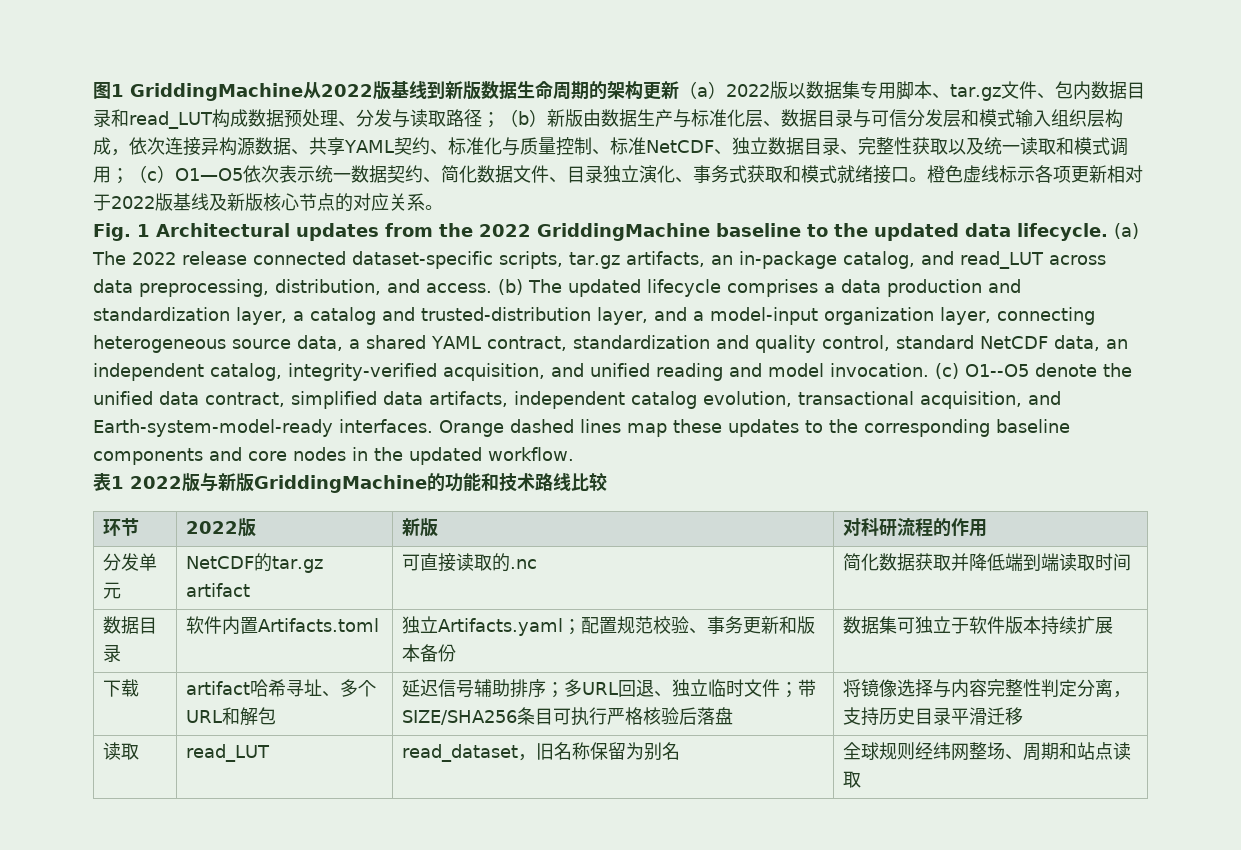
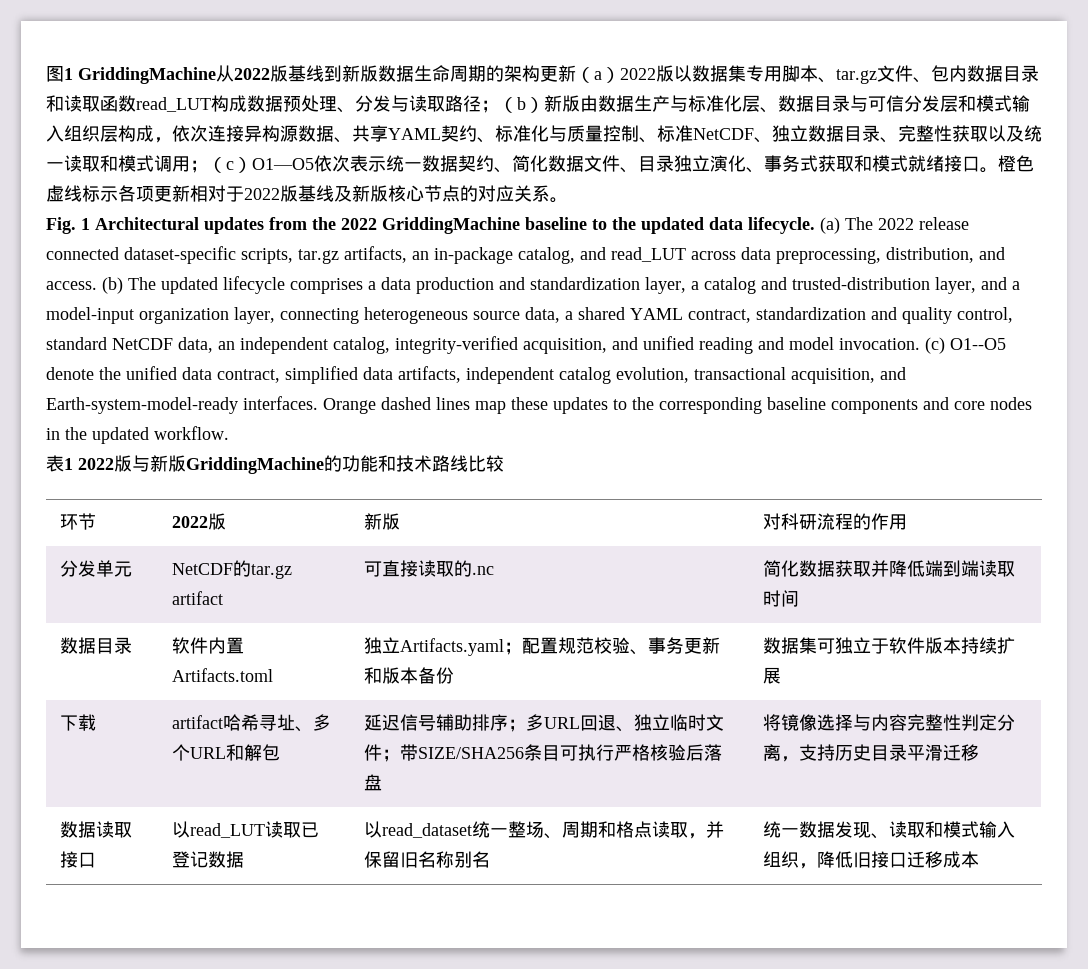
(129, 118) none -> [64,95,136,112] 读取函数
[102,742,139,760] [185,744,270,762] [401,742,680,762] [842,742,1131,761] [842,771,861,788] 读取 | read_LUT | read_dataset，旧名称保留为别名 | 全球规则经纬网整场、周期和站点读取 -> [60,821,133,838] [60,851,97,868] [172,821,320,838] [172,851,245,868] [364,821,725,839] [364,851,491,868] [763,821,1016,839] [763,851,980,869] 数据读取接口 | 以read_LUT读取已登记数据 | 以read_dataset统一整场、周期和格点读取，并保留旧名称别名 | 统一数据发现、读取和模式输入组织，降低旧接口迁移成本

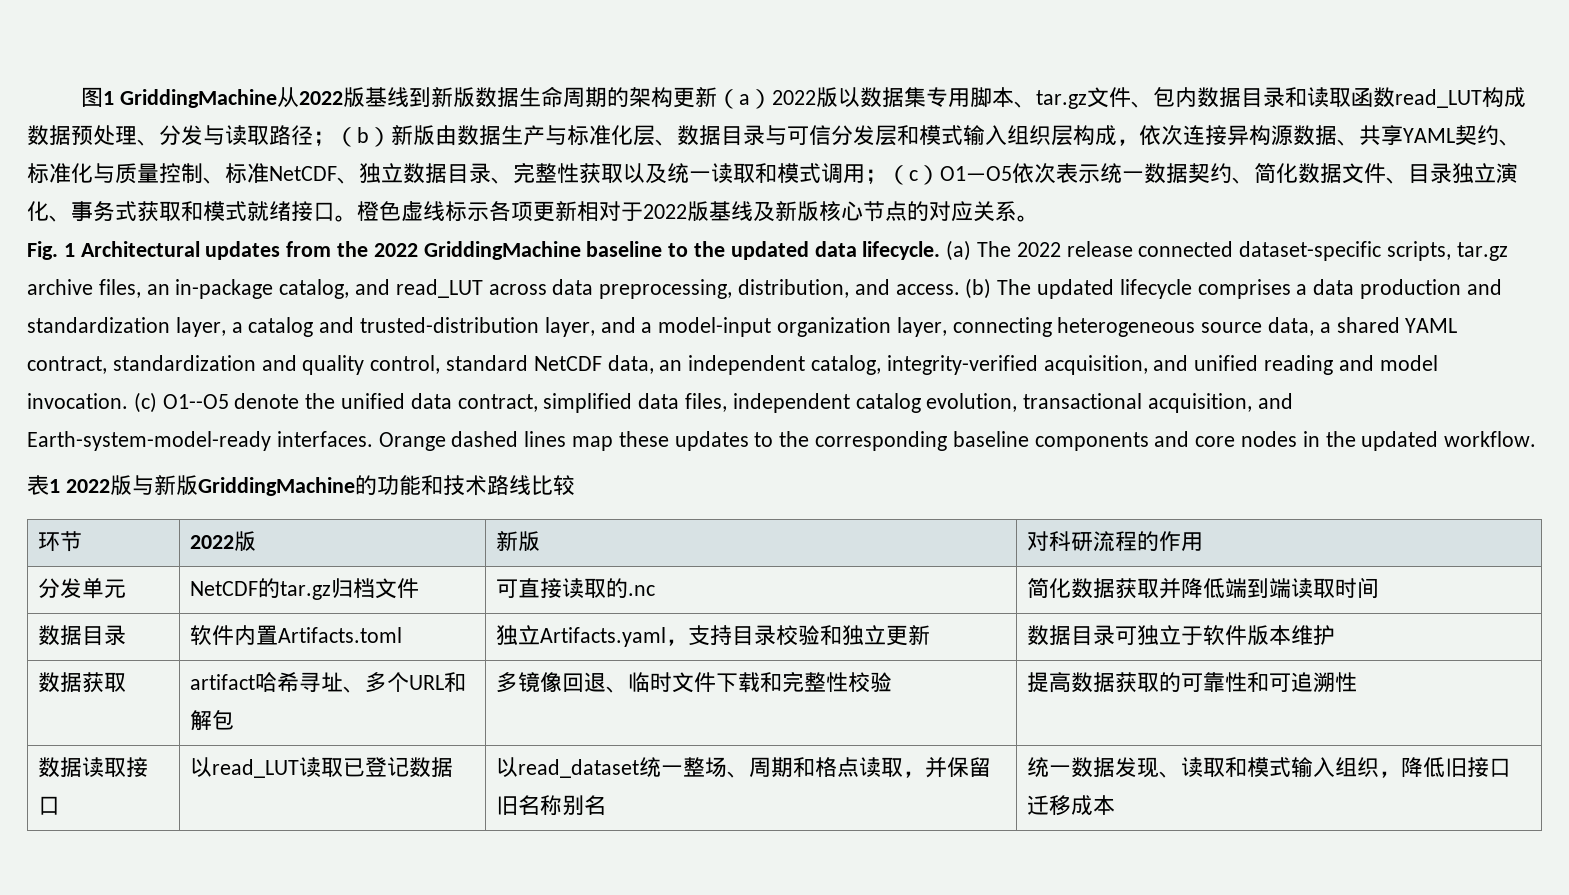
[344,246,407,263] artifacts, -> [27,279,141,298] archive files,
[398,366,461,383] artifacts, -> [685,393,728,412] files,
[172,591,224,605] artifact -> [330,578,419,599] 归档文件
[504,637,721,655] [364,667,455,684] [763,637,818,654] ；配置规范校验、事务更新和版本备份 | 数据集 -> [665,625,930,646] [1026,625,1115,646] ，支持目录校验和独立更新 | 数据目录
[961,637,1016,654] [763,667,782,684] [60,714,97,731] 持续扩展 // 下载 -> [1290,625,1335,645] [37,672,126,693] 维护 // 数据获取
[364,714,725,732] [364,744,723,762] [364,774,383,791] [763,714,1016,731] [763,744,980,762] 延迟信号辅助排序；多URL回退、独立临时文件；带SIZE/SHA256条目可执行严格核验后落盘 | 将镜像选择与内容完整性判定分离，支持历史目录平滑迁移 -> [495,671,892,693] [1026,672,1357,693] 多镜像回退、临时文件下载和完整性校验 | 提高数据获取的可靠性和可追溯性

